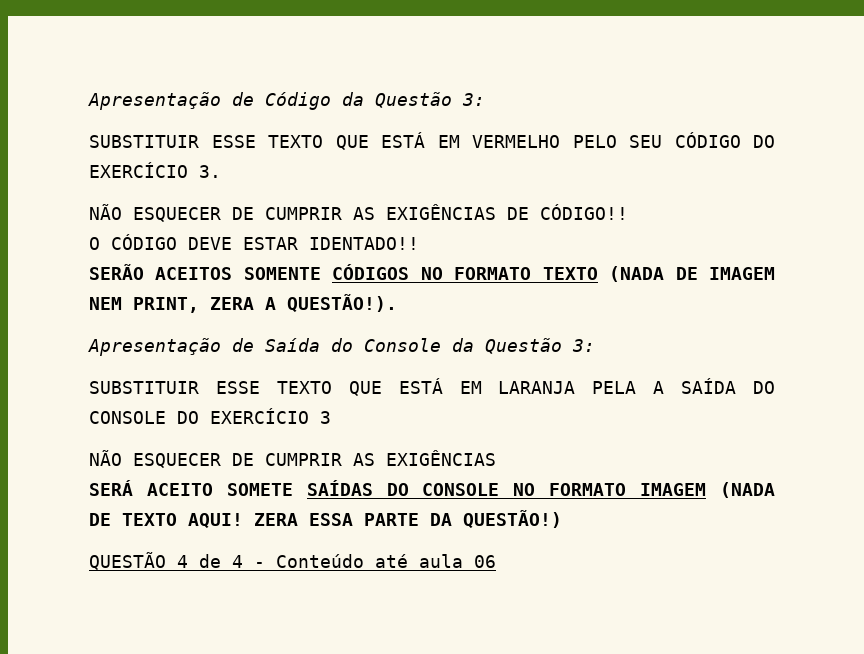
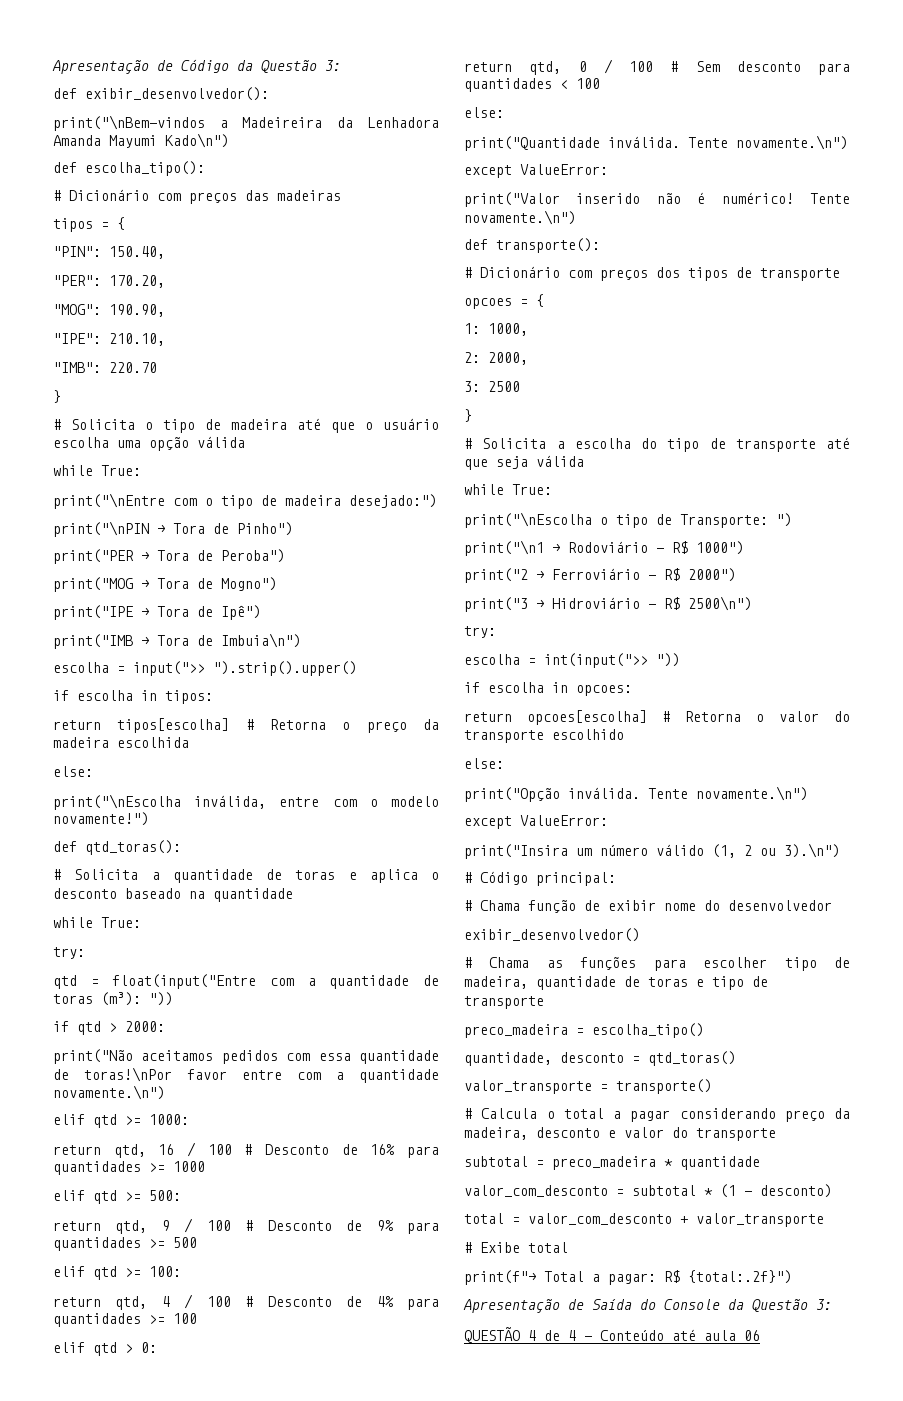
[89,132,775,150] [89,162,221,178] [89,204,628,222] [89,234,419,250] [89,264,776,282] [89,294,397,313] SUBSTITUIR ESSE TEXTO QUE ESTÁ EM VERMELHO PELO SEU CÓDIGO DO EXERCÍCIO 3. // NÃO ESQUECER DE CUMPRIR AS EXIGÊNCIAS DE CÓDIGO!! // O CÓDIGO DEVE ESTAR IDENTADO!! // SERÃO ACEITOS SOMENTE CÓDIGOS NO FORMATO TEXTO (NADA DE IMAGEM NEM PRINT, ZERA A QUESTÃO!). -> [53,87,269,101] [53,115,439,131] [53,133,229,148] [53,161,205,176] [53,189,341,204] [53,217,125,232] [53,246,165,259] [53,275,165,288] [53,304,165,317] [53,333,165,346] [53,362,157,373] [53,390,61,403] [53,418,439,433] [53,436,245,451] [53,465,141,476] [53,493,437,509] [53,521,293,537] [53,549,285,564] [53,577,277,592] [53,605,261,620] [53,633,301,649] [53,661,357,676] [53,690,213,704] [53,718,439,733] [53,737,189,748] [53,766,93,777] [53,794,439,810] [53,812,149,826] [53,840,181,855] [53,869,439,883] [53,888,293,902] [53,917,141,928] [53,947,85,959] [53,974,439,989] [53,992,173,1006] [53,1021,165,1035] [53,1049,439,1064] [53,1067,439,1083] [53,1085,165,1100] [53,1114,189,1128] [53,1142,440,1158] [53,1161,205,1175] [53,1190,181,1204] [53,1218,440,1234] [53,1237,197,1251] [53,1266,181,1280] [53,1294,440,1310] [53,1313,197,1327] [53,1342,157,1356] [464,59,850,75] [464,78,600,92] [464,107,504,118] [464,135,848,151] [464,164,608,178] [464,192,850,207] [464,210,576,225] [464,238,600,253] [464,266,840,281] [464,294,544,309] [464,323,528,336] [464,352,528,365] [464,381,520,392] [464,409,472,422] [464,437,850,452] [464,455,584,470] [464,484,552,495] [464,512,792,528] [464,540,744,556] [464,568,736,583] [464,596,752,612] [464,626,496,638] [464,653,680,668] [464,682,632,696] [464,710,850,725] [464,729,624,743] [464,758,504,769] [464,786,808,802] [464,815,608,829] [464,843,840,859] [464,871,616,886] [464,900,832,913] [464,928,640,942] [464,957,850,971] [464,976,768,990] [464,996,544,1009] [464,1023,704,1038] [464,1051,736,1066] [464,1079,712,1094] [464,1108,850,1122] [464,1127,776,1141] [464,1156,760,1170] [464,1184,832,1198] [464,1213,824,1227] [464,1242,568,1253] [464,1270,792,1285] def exibir_desenvolvedor(): // print("\nBem-vindos a Madeireira da Lenhadora Amanda Mayumi Kado\n") // def escolha_tipo(): // # Dicionário com preços das madeiras // tipos = { // "PIN": 150.40, // "PER": 170.20, // "MOG": 190.90, // "IPE": 210.10, // "IMB": 220.70 // } // # Solicita o tipo de madeira até que o usuário escolha uma opção válida // while True: // print("\nEntre com o tipo de madeira desejado:") // print("\nPIN → Tora de Pinho") // print("PER → Tora de Peroba") // print("MOG → Tora de Mogno") // print("IPE → Tora de Ipê") // print("IMB → Tora de Imbuia\n") // escolha = input(">> ").strip().upper() // if escolha in tipos: // return tipos[escolha] # Retorna o preço da madeira escolhida // else: // print("\nEscolha inválida, entre com o modelo novamente!") // def qtd_toras(): // # Solicita a quantidade de toras e aplica o desconto baseado na quantidade // while True: // try: // qtd = float(input("Entre com a quantidade de toras (m³): ")) // if qtd > 2000: // print("Não aceitamos pedidos com essa quantidade de toras!\nPor favor entre com a quantidade novamente.\n") // elif qtd >= 1000: // return qtd, 16 / 100 # Desconto de 16% para quantidades >= 1000 // elif qtd >= 500: // return qtd, 9 / 100 # Desconto de 9% para quantidades >= 500 // elif qtd >= 100: // return qtd, 4 / 100 # Desconto de 4% para quantidades >= 100 // elif qtd > 0: // return qtd, 0 / 100 # Sem desconto para quantidades < 100 // else: // print("Quantidade inválida. Tente novamente.\n") // except ValueError: // print("Valor inserido não é numérico! Tente novamente.\n") // def transporte(): // # Dicionário com preços dos tipos de transporte // opcoes = { // 1: 1000, // 2: 2000, // 3: 2500 // } // # Solicita a escolha do tipo de transporte até que seja válida // while True: // print("\nEscolha o tipo de Transporte: ") // print("\n1 → Rodoviário - R$ 1000") // print("2 → Ferroviário - R$ 2000") // print("3 → Hidroviário - R$ 2500\n") // try: // escolha = int(input(">> ")) // if escolha in opcoes: // return opcoes[escolha] # Retorna o valor do transporte escolhido // else: // print("Opção inválida. Tente novamente.\n") // except ValueError: // print("Insira um número válido (1, 2 ou 3).\n") // # Código principal: // # Chama função de exibir nome do desenvolvedor // exibir_desenvolvedor() // # Chama as funções para escolher tipo de madeira, quantidade de toras e tipo de transporte // preco_madeira = escolha_tipo() // quantidade, desconto = qtd_toras() // valor_transporte = transporte() // # Calcula o total a pagar considerando preço da madeira, desconto e valor do transporte // subtotal = preco_madeira * quantidade // valor_com_desconto = subtotal * (1 - desconto) // total = valor_com_desconto + valor_transporte // # Exibe total // print(f"→ Total a pagar: R$ {total:.2f}")
[89,378,775,396] [89,408,331,424] [89,450,496,468] [89,480,776,498] [89,510,562,528] // SUBSTITUIR ESSE TEXTO QUE ESTÁ EM LARANJA PELA A SAÍDA DO CONSOLE DO EXERCÍCIO 3 // NÃO ESQUECER DE CUMPRIR AS EXIGÊNCIAS // SERÁ ACEITO SOMETE SAÍDAS DO CONSOLE NO FORMATO IMAGEM (NADA DE TEXTO AQUI! ZERA ESSA PARTE DA QUESTÃO!) -> (832, 1304) none

